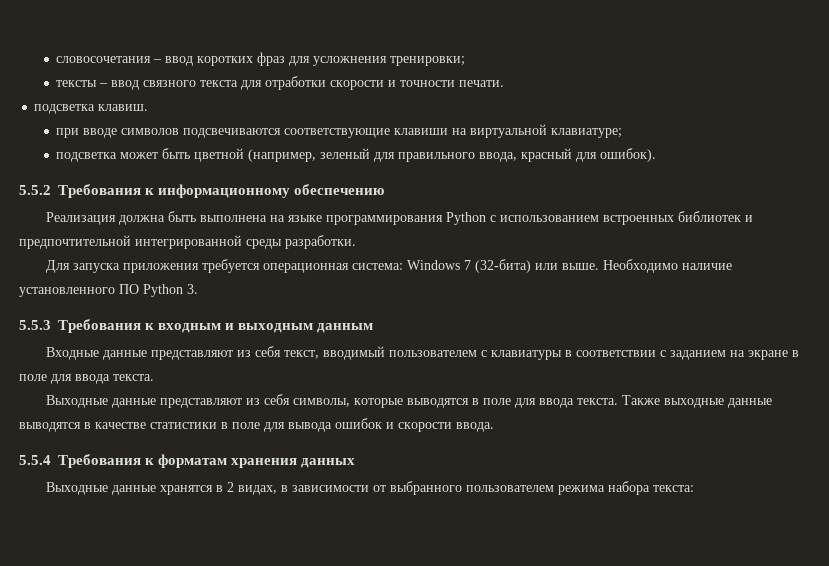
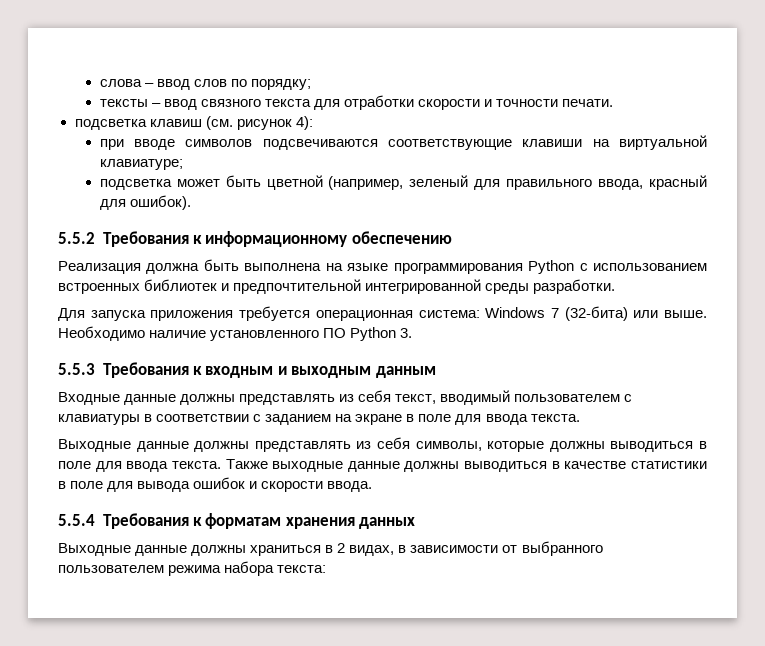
[56,52,466,66] словосочетания – ввод коротких фраз для усложнения тренировки; -> [99,79,312,90] слова – ввод слов по порядку;
[98,104,149,111] клавиш. -> [149,116,313,130] клавиш (см. рисунок 4):
[150,350,233,360] представляют -> [180,394,336,405] должны представлять
[159,398,242,408] представляют -> [194,441,351,452] должны представлять
[406,398,469,408] выводятся -> [549,441,694,452] должны выводиться
[19,422,81,432] выводятся -> [404,461,548,472] должны выводиться
[159,485,213,495] хранятся -> [191,545,322,556] должны храниться

